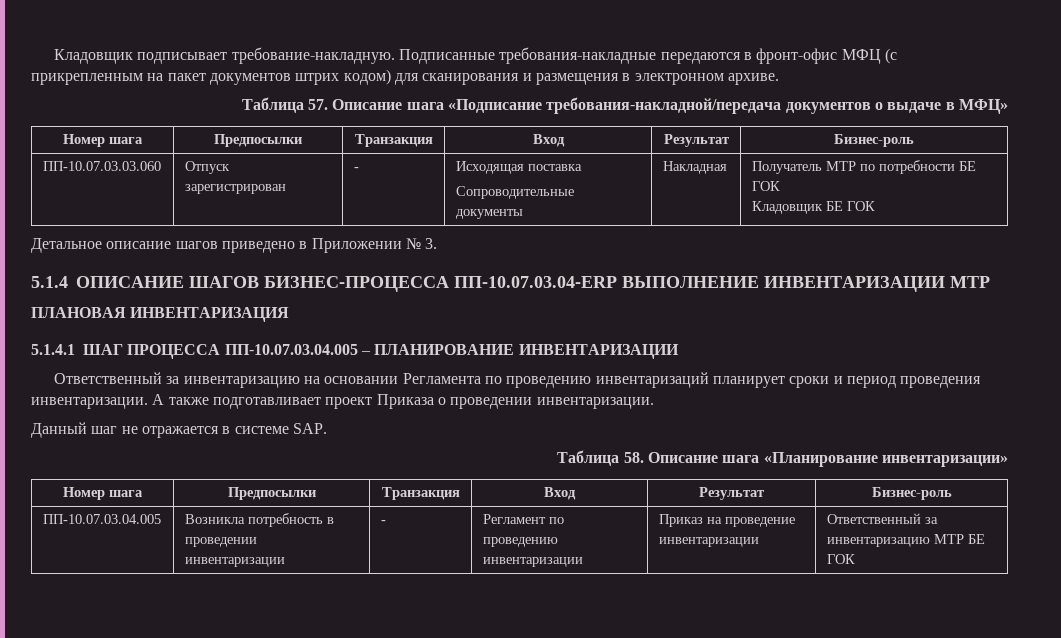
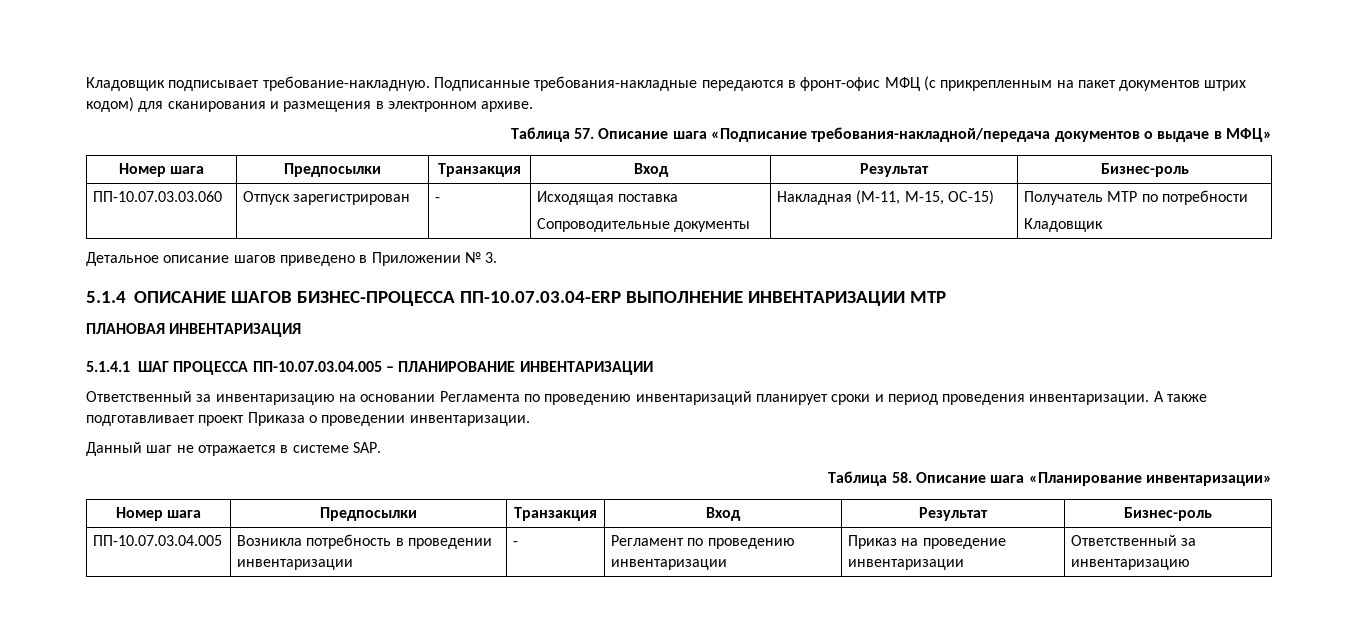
(727, 167) none -> [856,190,995,205] (М-11, М-15, ОС-15)
[958,161,976,171] [751,181,780,191] [751,201,875,214] БЕ ГОК // Кладовщик БЕ ГОК -> [1024,218,1104,232] // Кладовщик
[933,534,985,544] [826,554,855,564] МТР БЕ ГОК -> (1191, 564) none

